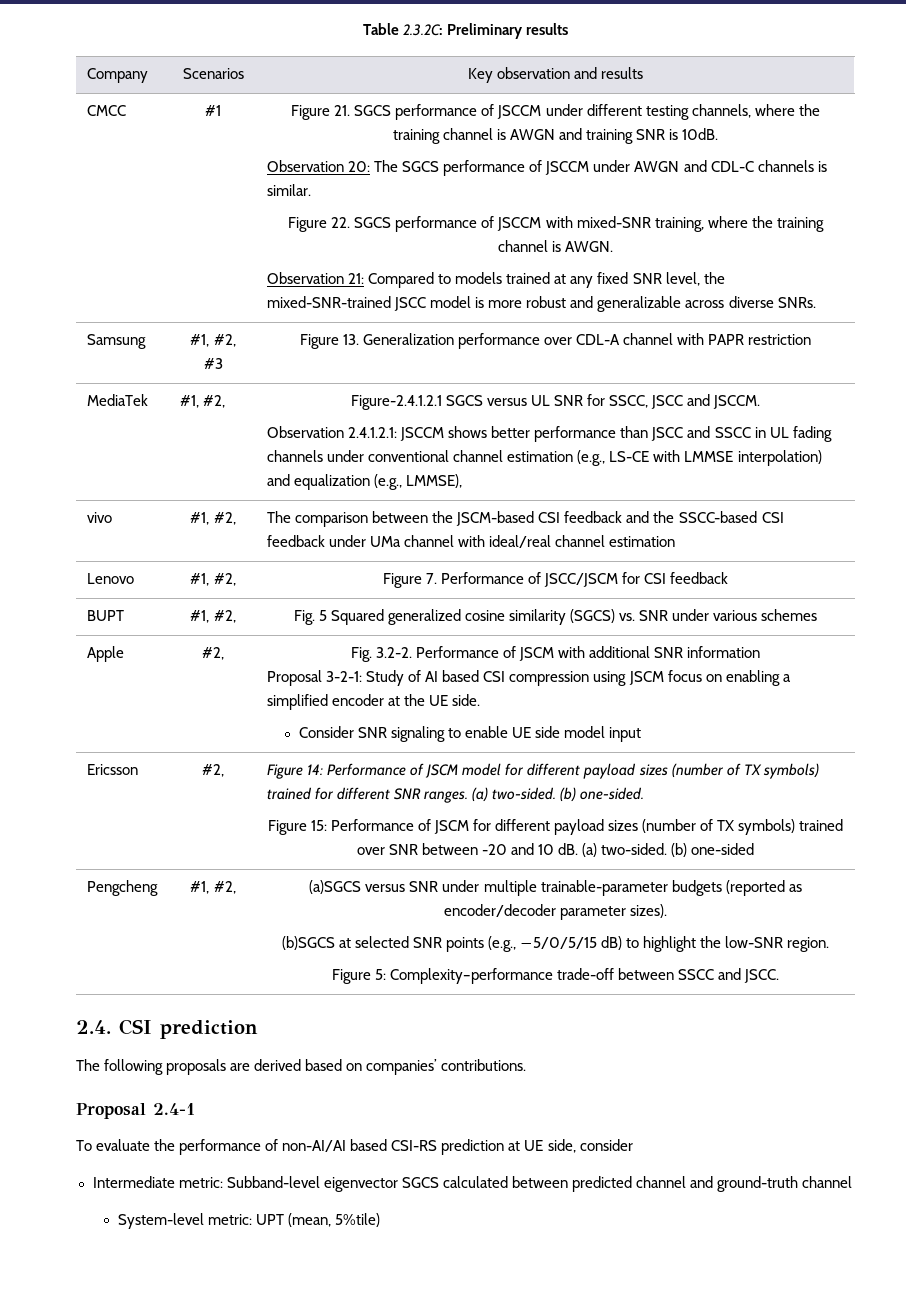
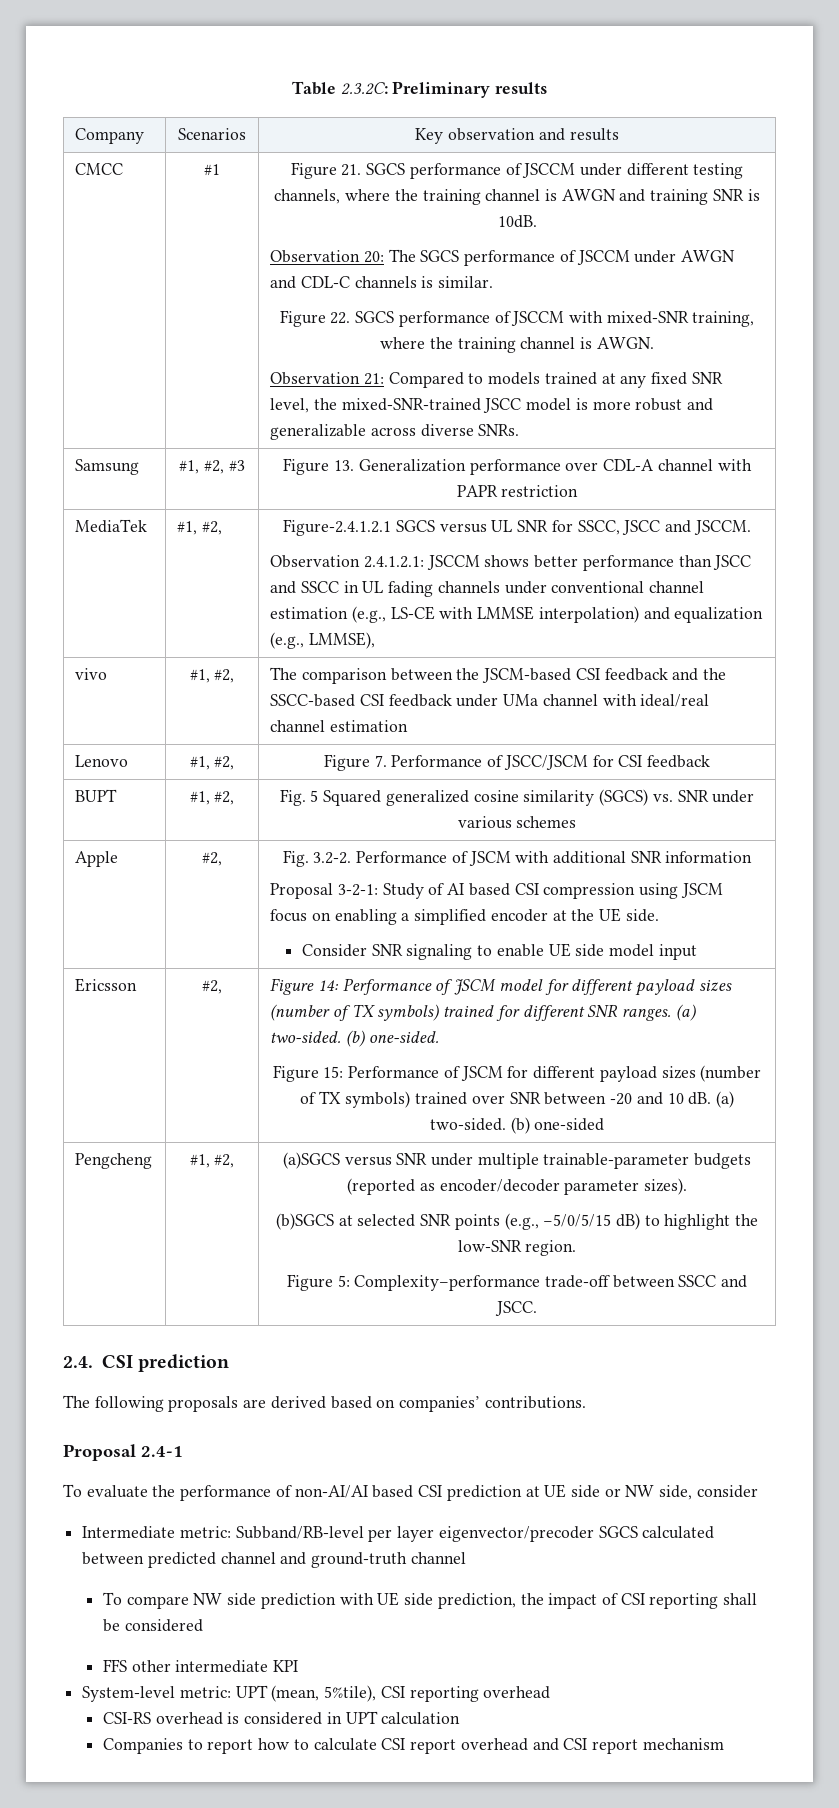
[391,1140,438,1151] CSI-RS -> [418,1485,443,1497] CSI
(544, 1145) none -> [570,1485,655,1498] side or NW
[226,1176,398,1192] Subband-level eigenvector -> [235,1526,594,1542] Subband/RB-level per layer eigenvector/precoder
[117,1213,381,1229] System-level metric: UPT (mean, 5%tile) -> [103,1592,758,1609] [103,1619,203,1632] [103,1659,299,1673] [82,1685,551,1702] [103,1711,461,1725] [103,1738,724,1754] To compare NW side prediction with UE side prediction, the impact of CSI reporting shall be considered // FFS other intermediate KPI // System-level metric: UPT (mean, 5%tile), CSI reporting overhead // CSI-RS overhead is considered in UPT calculation // Companies to report how to calculate CSI report overhead and CSI report mechanism

